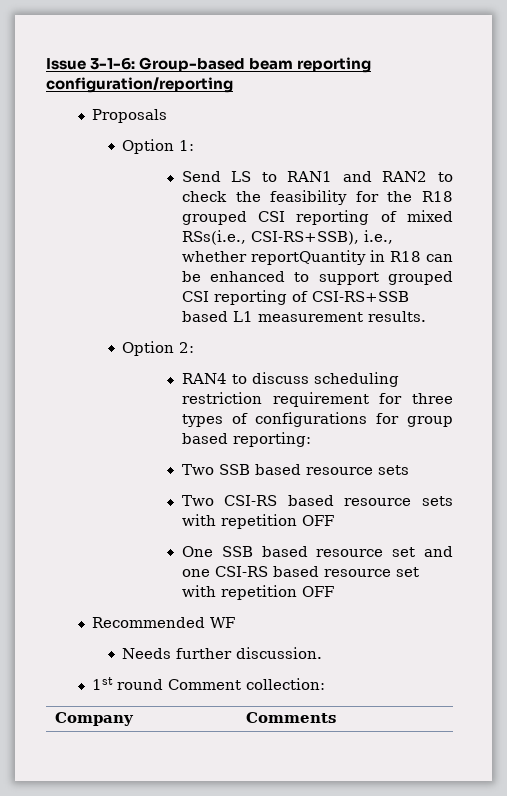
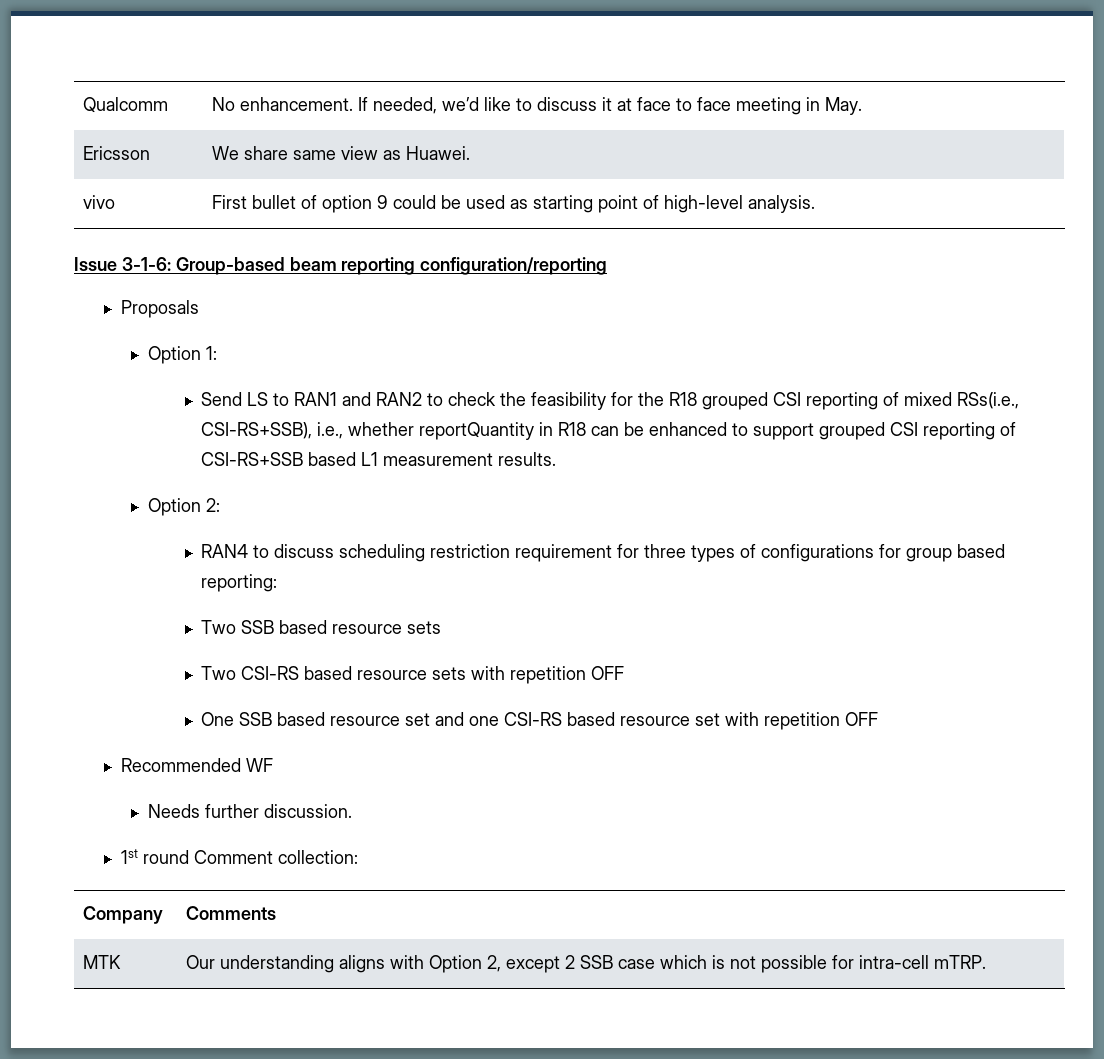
(46, 64) none -> [82,97,168,113] [211,97,862,115] [82,146,150,160] [211,146,470,160] [82,195,115,209] [211,195,815,213] Qualcomm | No enhancement. If needed, we’d like to discuss it at face to face meeting in May. // Ericsson | We share same view as Huawei. // vivo | First bullet of option 9 could be used as starting point of high-level analysis. //
(336, 717) none -> [82,955,121,969] [185,955,986,973] // MTK | Our understanding aligns with Option 2, except 2 SSB case which is not possible for intra-cell mTRP.

